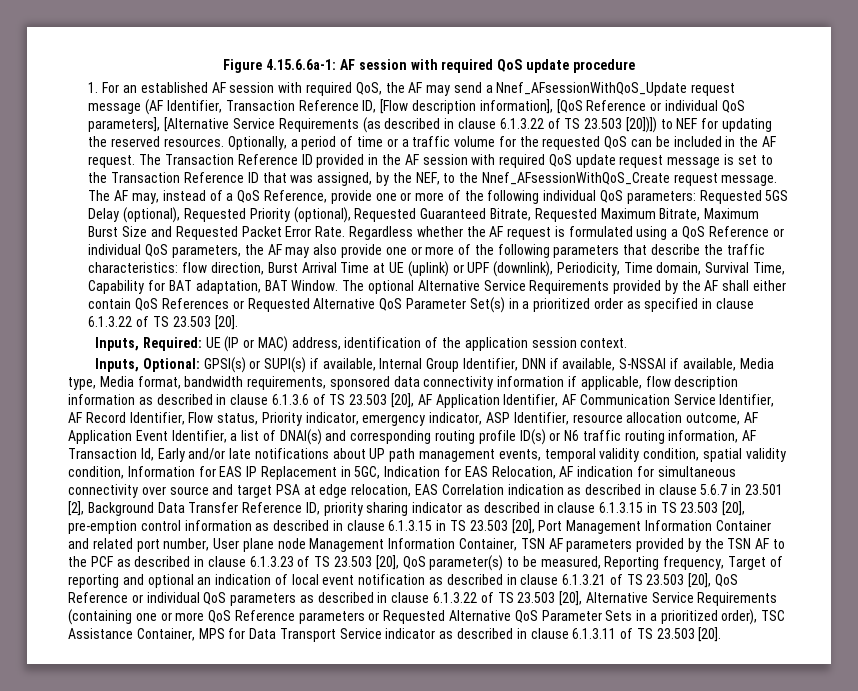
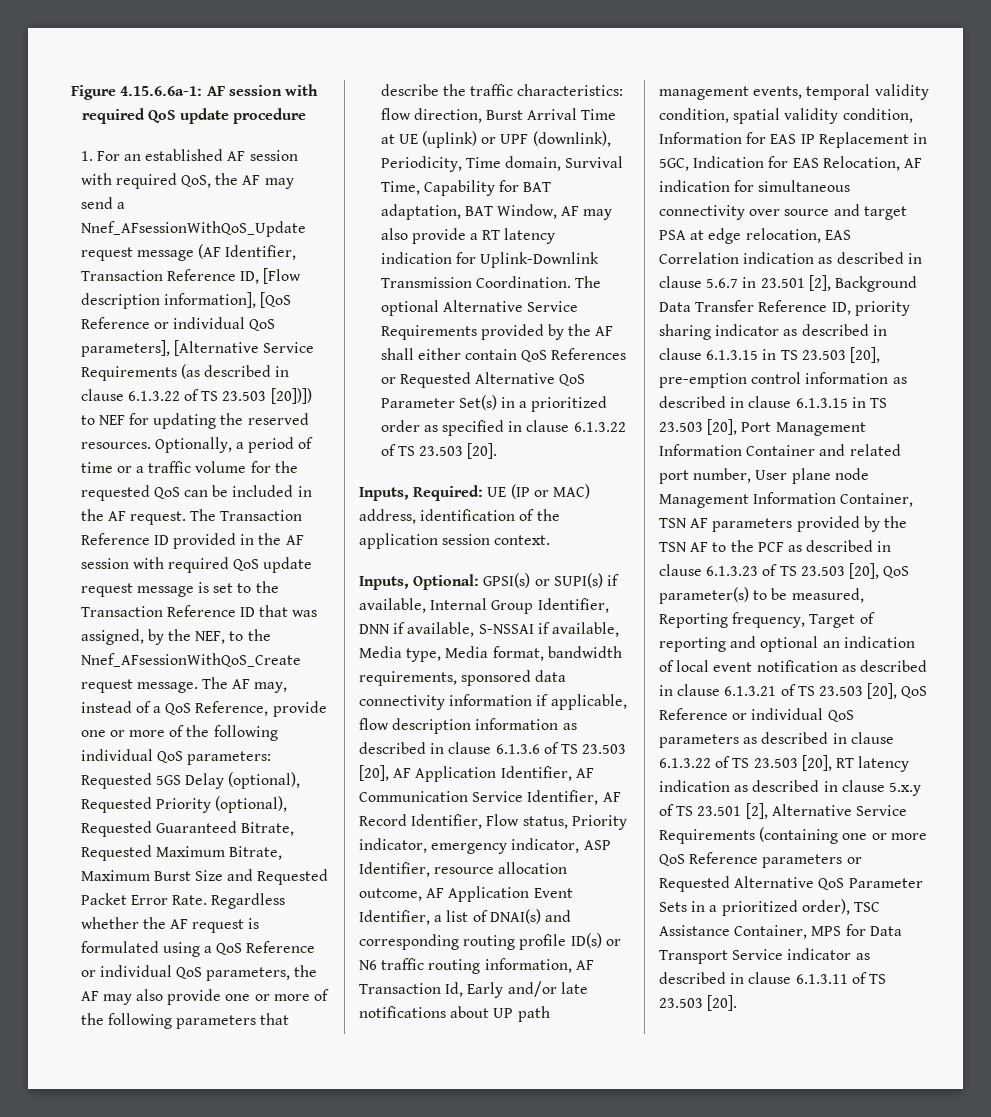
[291,280,339,291] Window. -> [496,204,613,220] [380,228,556,244] [380,252,599,268] [380,276,571,288] Window, AF may also provide a RT latency indication for Uplink-Downlink Transmission Coordination.
(583, 598) none -> [835,756,910,772] [659,780,921,796] [659,803,768,819] RT latency indication as described in clause 5.x.y of TS 23.501 [2],

